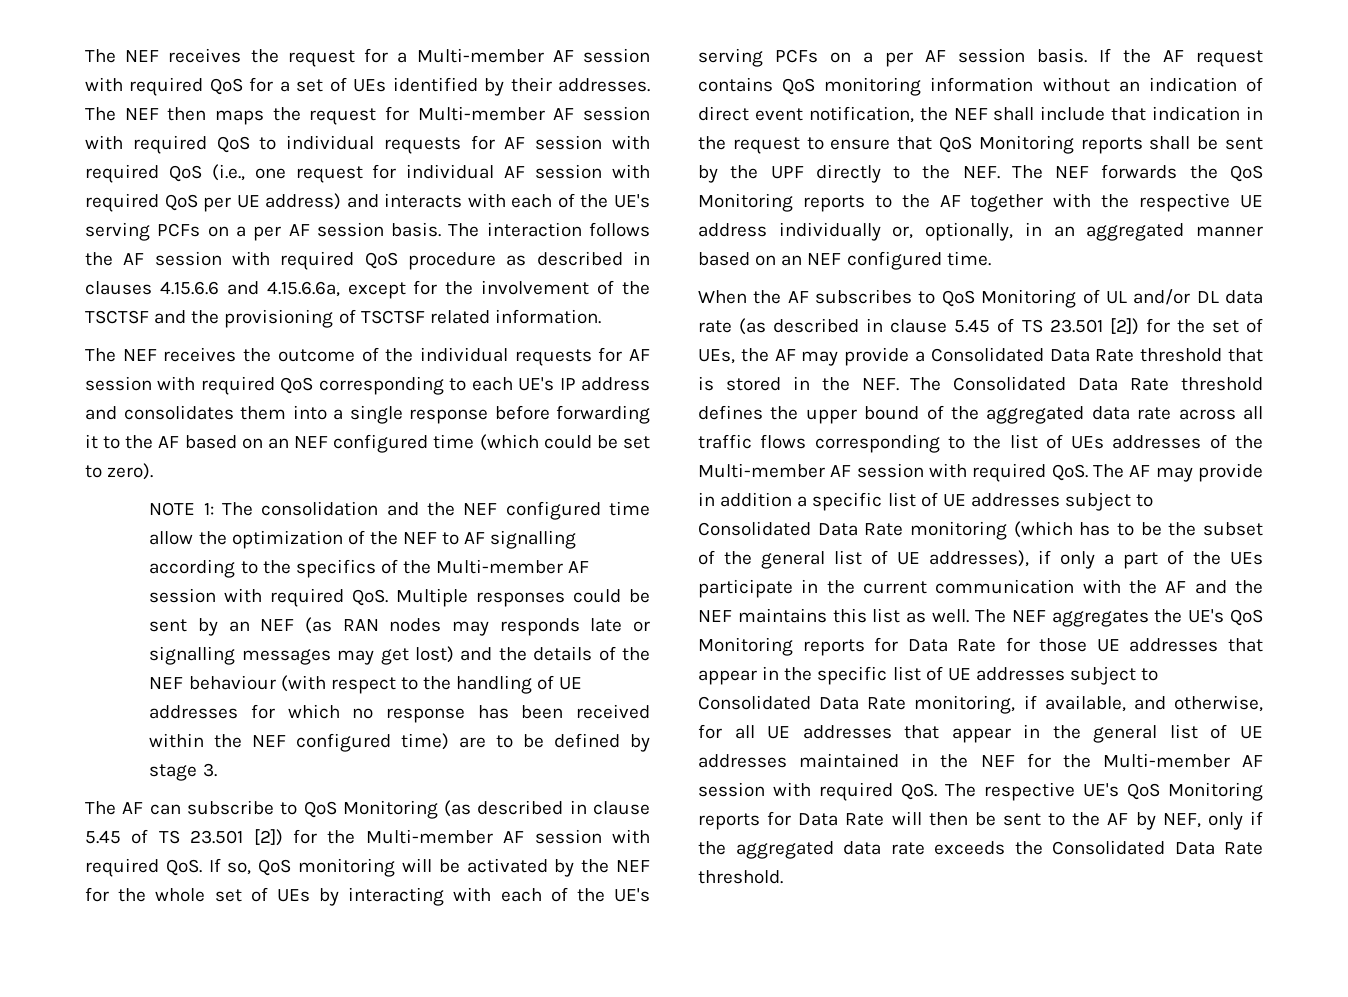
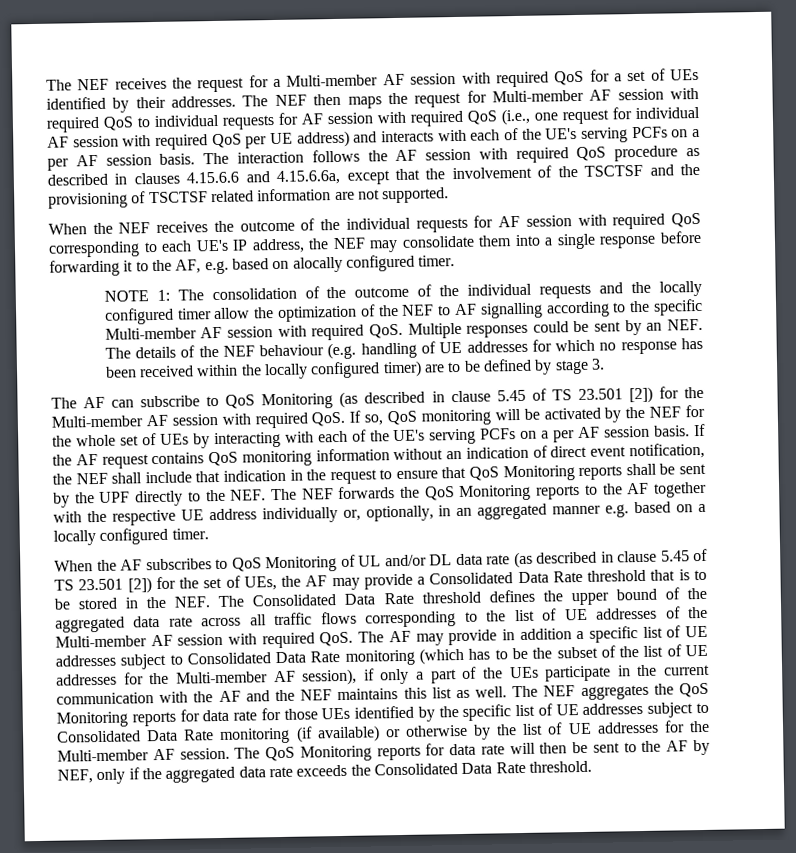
[413,280,438,295] for -> [395,168,420,181] that
[494,309,601,324] [85,348,116,362] information. // The -> [257,187,450,204] [48,222,113,235] information are not supported. // When the
[581,377,651,391] [85,405,234,420] address and consolidates -> [251,235,475,254] address, the NEF may consolidate
[158,434,650,453] [85,463,154,480] [149,501,650,520] AF based on an NEF configured time (which could be set to zero). // NOTE 1: The consolidation and the NEF configured time -> [175,254,456,275] [103,280,702,302] [104,307,212,325] AF, e.g. based on alocally configured timer. // NOTE 1: The consolidation of the outcome of the individual requests and the locally configured timer
[295,559,432,578] specifics of the -> [653,298,703,316] specific
[260,617,650,636] [149,646,527,665] NEF (as RAN nodes may responds late or signalling messages may get lost) and the -> [667,318,703,331] [104,347,131,359] NEF. The
[280,675,452,694] (with respect to the -> [327,342,357,360] (e.g.
[252,733,450,752] NEF configured time) -> [264,360,422,380] locally configured timer)
[698,251,991,270] based on an NEF configured time. -> [605,501,707,518] [53,527,209,546] e.g. based on a locally configured timer.
(714, 383) none -> [694,569,707,581] [54,598,70,610] to be
[1071,436,1105,449] UEs -> [564,608,588,621] UE
[761,550,1029,569] general list of UE addresses), -> [643,644,708,657] [56,668,358,686] list of UE addresses for the Multi-member AF session),
[1188,609,1263,626] [698,637,1263,656] [698,666,780,685] UE's QoS Monitoring reports for Data Rate for those UE addresses that appear in -> [679,682,709,698] [56,705,435,728] QoS Monitoring reports for data rate for those UEs identified by
[914,695,1263,714] [698,724,1263,743] [698,753,1263,768] [698,782,1263,801] [698,811,885,830] monitoring, if available, and otherwise, for all UE addresses that appear in the general list of UE addresses maintained in the NEF for the Multi-member AF session with required QoS. The respective UE's QoS Monitoring reports for Data Rate -> [219,720,710,744] [57,743,505,762] monitoring (if available) or otherwise by the list of UE addresses for the Multi-member AF session. The QoS Monitoring reports for data rate

